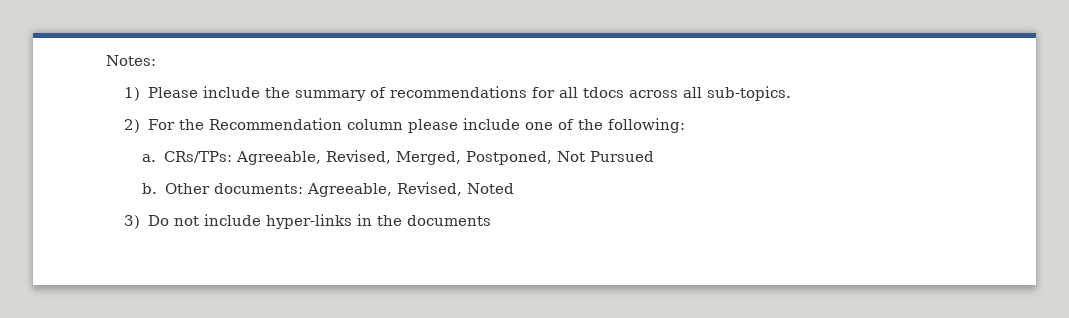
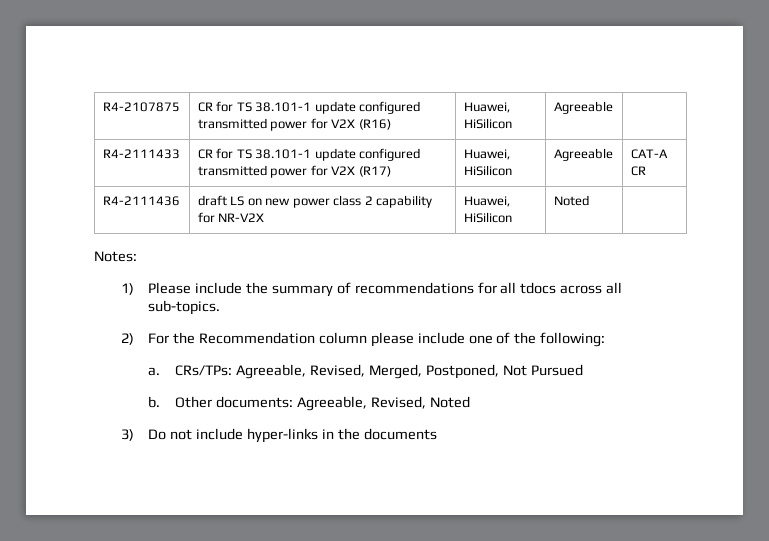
(106, 60) none -> [102,102,180,112] [197,101,421,114] [197,118,391,131] [463,102,510,113] [463,118,512,129] [553,101,613,114] [102,149,180,159] [197,148,421,161] [197,165,391,178] [463,149,510,160] [463,165,512,176] [553,148,613,161] [630,149,668,159] [630,166,646,176] [102,196,180,206] [197,195,433,208] [197,212,265,223] [463,196,510,207] [463,212,512,223] [553,195,589,206] R4-2107875 | CR for TS 38.101-1 update configured transmitted power for V2X (R16) | Huawei, HiSilicon | Agreeable | // R4-2111433 | CR for TS 38.101-1 update configured transmitted power for V2X (R17) | Huawei, HiSilicon | Agreeable | CAT-A CR // R4-2111436 | draft LS on new power class 2 capability for NR-V2X | Huawei, HiSilicon | Noted | //

